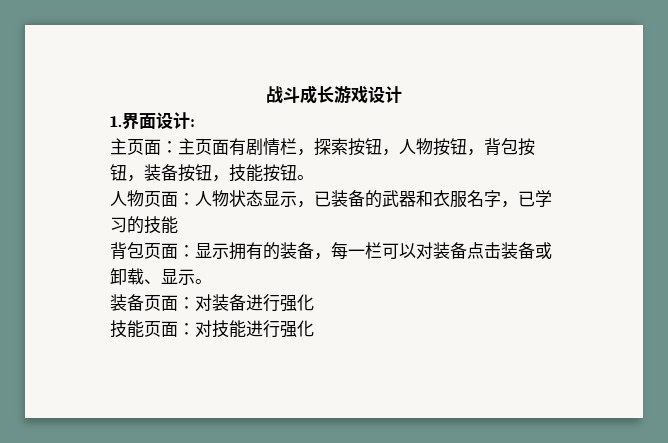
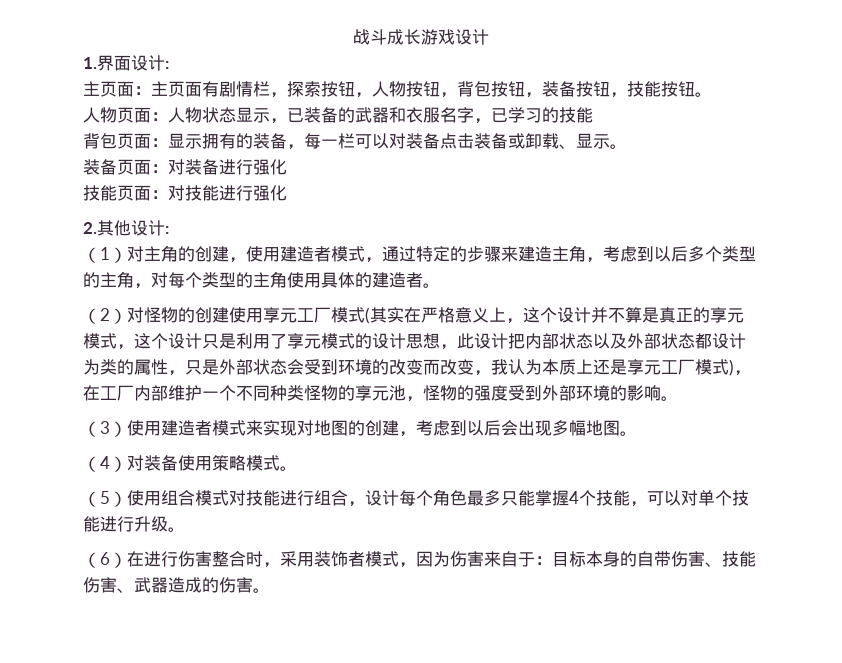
(314, 328) none -> [83,220,169,236] [83,245,756,263] [83,271,440,289] [83,307,744,324] [83,333,746,350] [83,359,751,376] [83,385,678,402] [83,420,637,437] [83,455,297,472] [83,489,749,507] [83,516,185,532] [83,551,756,568] [83,577,270,593] // 2.其他设计: // （1）对主角的创建，使用建造者模式，通过特定的步骤来建造主角，考虑到以后多个类型的主角，对每个类型的主角使用具体的建造者。 // （2）对怪物的创建使用享元工厂模式(其实在严格意义上，这个设计并不算是真正的享元模式，这个设计只是利用了享元模式的设计思想，此设计把内部状态以及外部状态都设计为类的属性，只是外部状态会受到环境的改变而改变，我认为本质上还是享元工厂模式)，在工厂内部维护一个不同种类怪物的享元池，怪物的强度受到外部环境的影响。 // （3）使用建造者模式来实现对地图的创建，考虑到以后会出现多幅地图。 // （4）对装备使用策略模式。 // （5）使用组合模式对技能进行组合，设计每个角色最多只能掌握4个技能，可以对单个技能进行升级。 // （6）在进行伤害整合时，采用装饰者模式，因为伤害来自于：目标本身的自带伤害、技能伤害、武器造成的伤害。

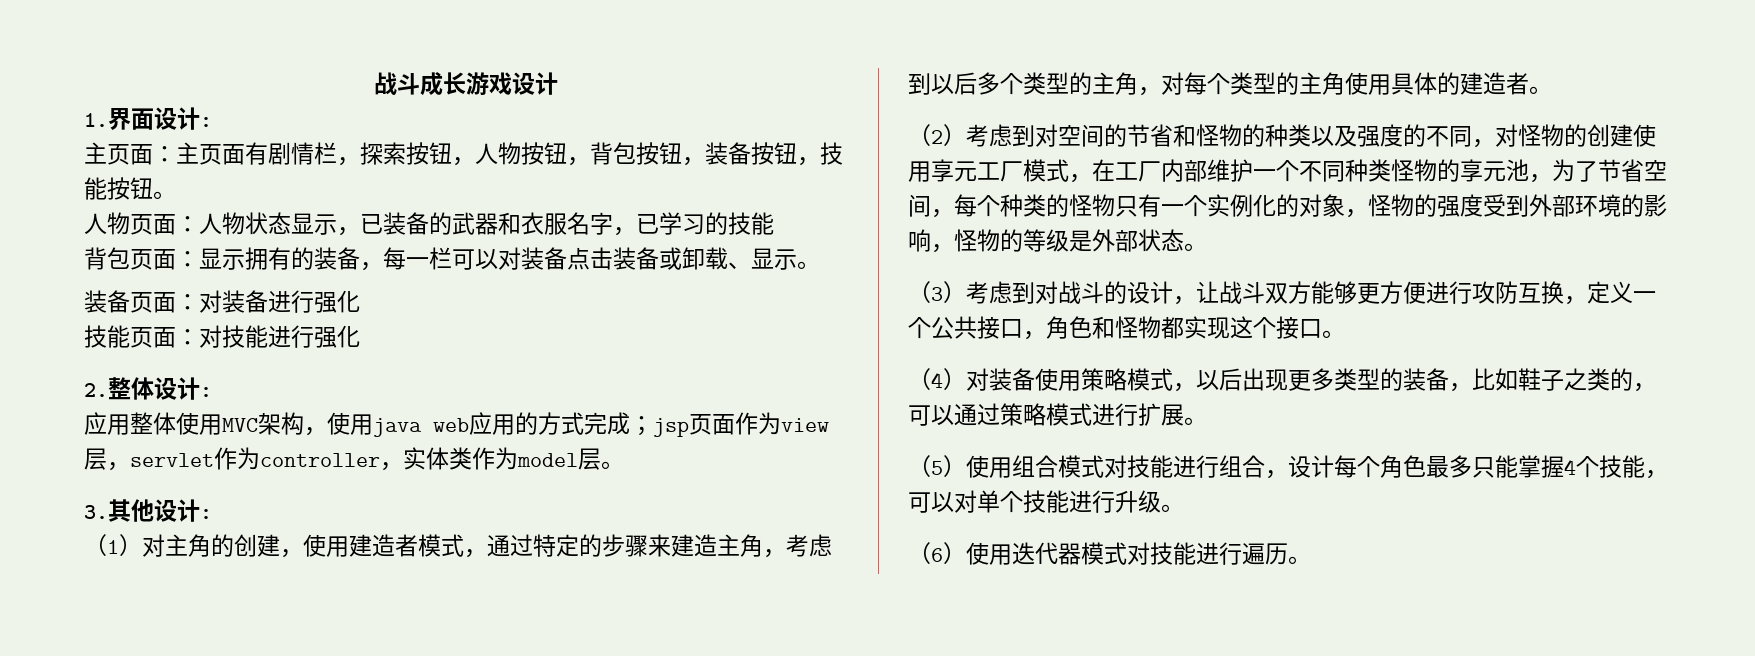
(97, 228) none -> [108,377,212,400] [84,412,829,437] [84,447,624,471] [84,505,108,519] 整体设计: // 应用整体使用MVC架构，使用java web应用的方式完成；jsp页面作为view层，servlet作为controller，实体类作为model层。 // 3.
(127, 316) none -> [966,124,1495,148] 考虑到对空间的节省和怪物的种类以及强度的不同，
[365,307,744,324] [83,333,746,350] [83,359,734,376] (其实在严格意义上，这个设计并不算是真正的享元模式，这个设计只是利用了享元模式的设计思想，此设计把内部状态以及外部状态都设计为类的属性，只是外部状态会受到环境的改变而改变，我认为本质上还是享元工厂模式) -> (1069, 170) none
(423, 399) none -> [1552,159,1667,182] [908,194,1368,218] 为了节省空间，每个种类的怪物只有一个实例化的对象，
[661,396,678,401] [83,420,620,437] 。 // （3）使用建造者模式来实现对地图的创建，考虑到以后会出现多幅地图 -> [931,229,1207,253] [908,281,1656,305] [908,316,1322,340] ，怪物的等级是外部状态。 // （3）考虑到对战斗的设计，让战斗双方能够更方便进行攻防互换，定义一个公共接口，角色和怪物都实现这个接口
(280, 463) none -> [1173,368,1656,392] [908,403,1184,426] ，以后出现更多类型的装备，比如鞋子之类的，可以通过策略模式进行扩展
[127,551,756,568] [83,577,253,593] 在进行伤害整合时，采用装饰者模式，因为伤害来自于：目标本身的自带伤害、技能伤害、武器造成的伤害 -> [966,542,1288,565] 使用迭代器模式对技能进行遍历

